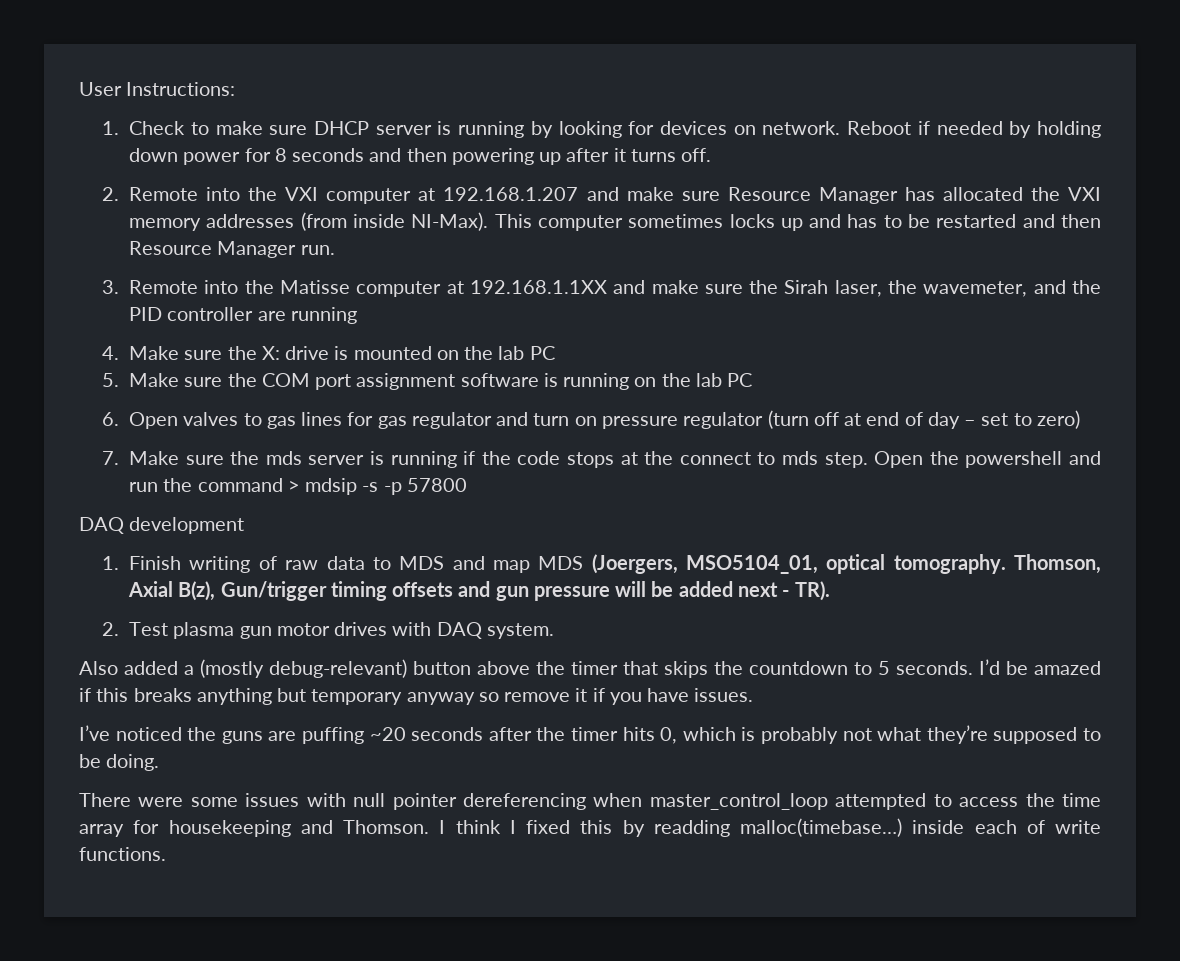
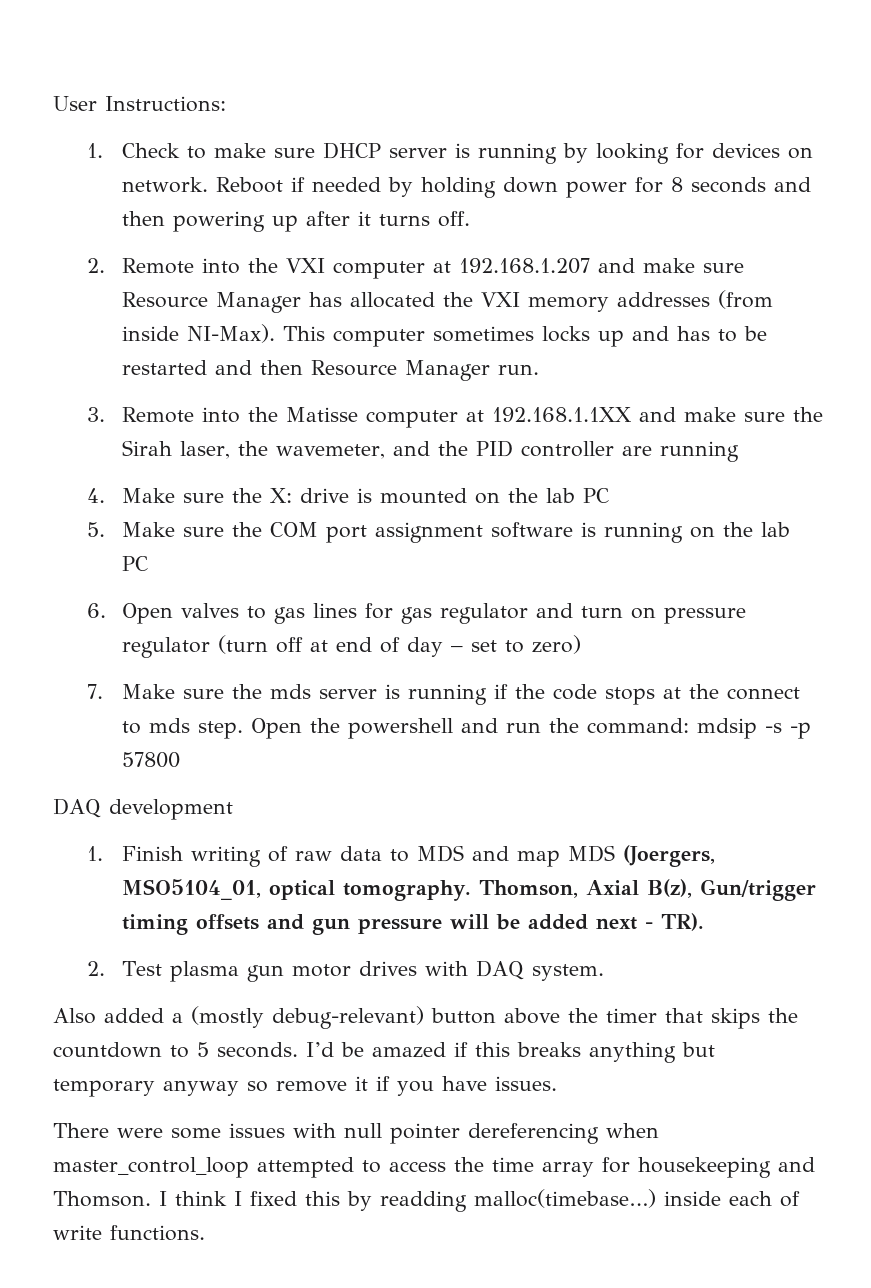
[197,478,300,492] command > -> [586,718,689,734] command:
[79,725,1102,744] [79,754,160,771] // I’ve noticed the guns are puffing ~20 seconds after the timer hits 0, which is probably not what they’re supposed to be doing. -> (557, 1083) none

